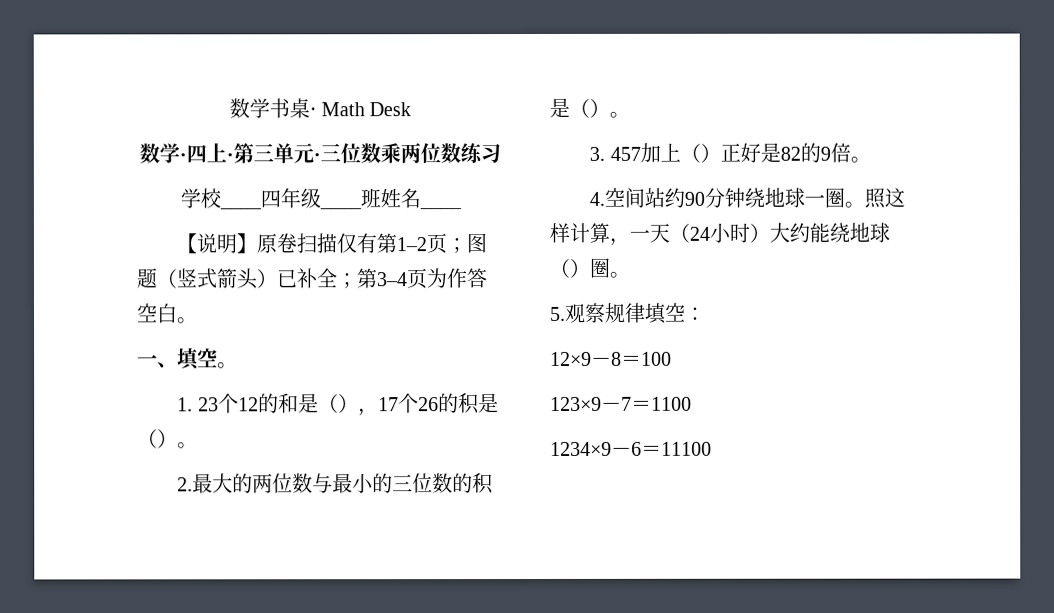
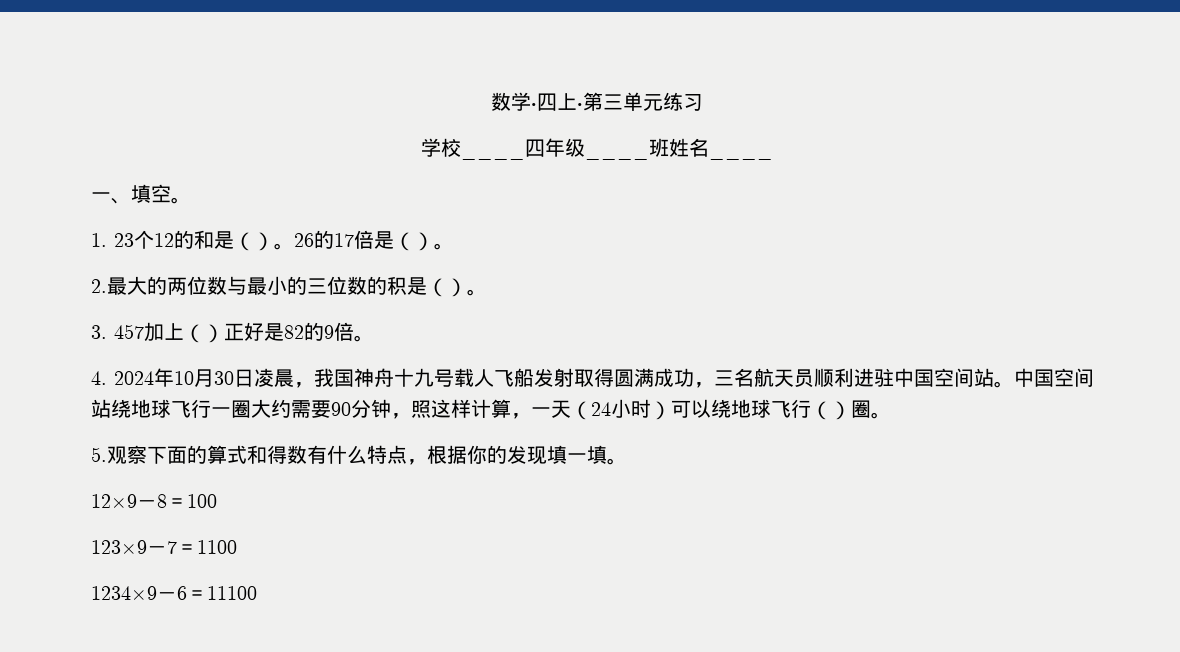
[228,98,412,119] [139,143,180,164] 数学书桌· Math Desk // 数学 -> [490,92,531,111] 数学
[313,143,461,164] ·三位数乘两位数 -> (663, 102) none
[176,233,488,254] [136,268,487,290] [136,303,198,324] // 【说明】原卷扫描仅有第1–2页；图题（竖式箭头）已补全；第3–4页为作答空白。 -> (773, 157) none
[357,393,480,417] ，17个26的积 -> [274,230,374,250] 。26的17倍
[604,187,866,208] 空间站约90分钟绕地球一圈。 -> [114,368,1094,388] [91,399,411,419] 2024年10月30日凌晨，我国神舟十九号载人飞船发射取得圆满成功，三名航天员顺利进驻中国空间站。中国空间站绕地球飞行一圈大约需要90分钟，
[769,222,890,243] 大约能绕地球 -> [671,399,811,418] 可以绕地球飞行
[604,302,706,324] 规律填空： -> [147,445,627,465] 下面的算式和得数有什么特点，根据你的发现填一填。

